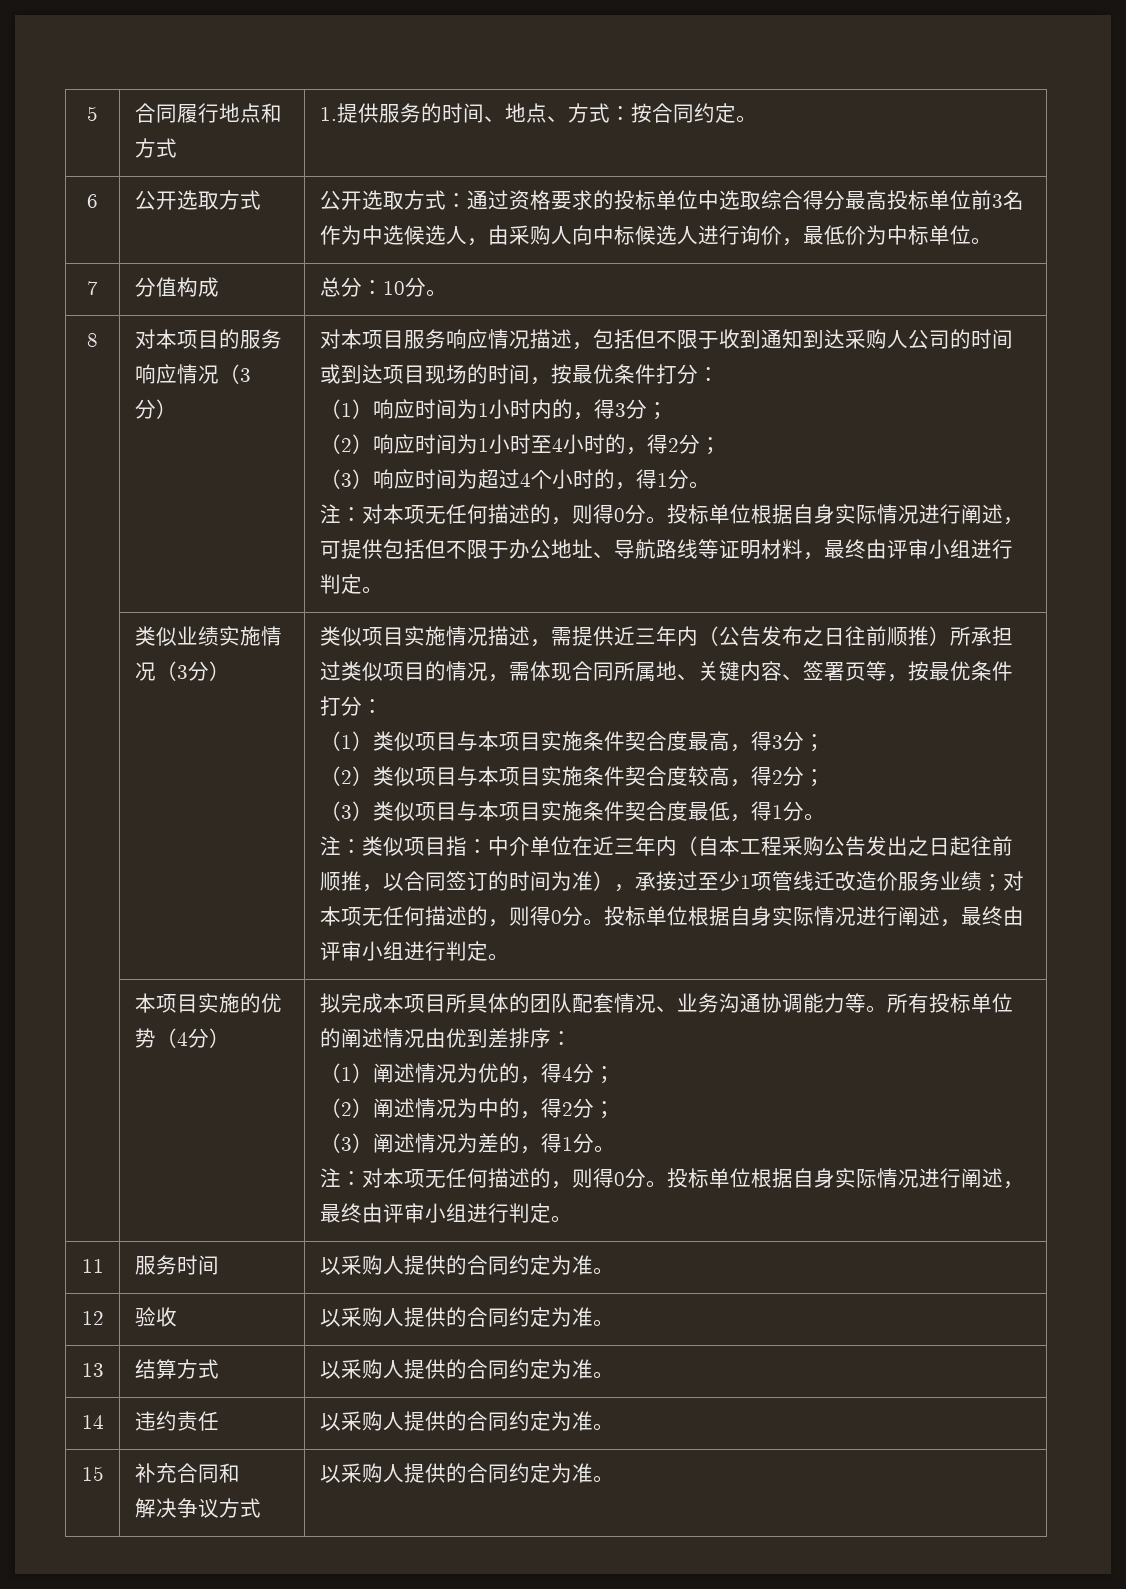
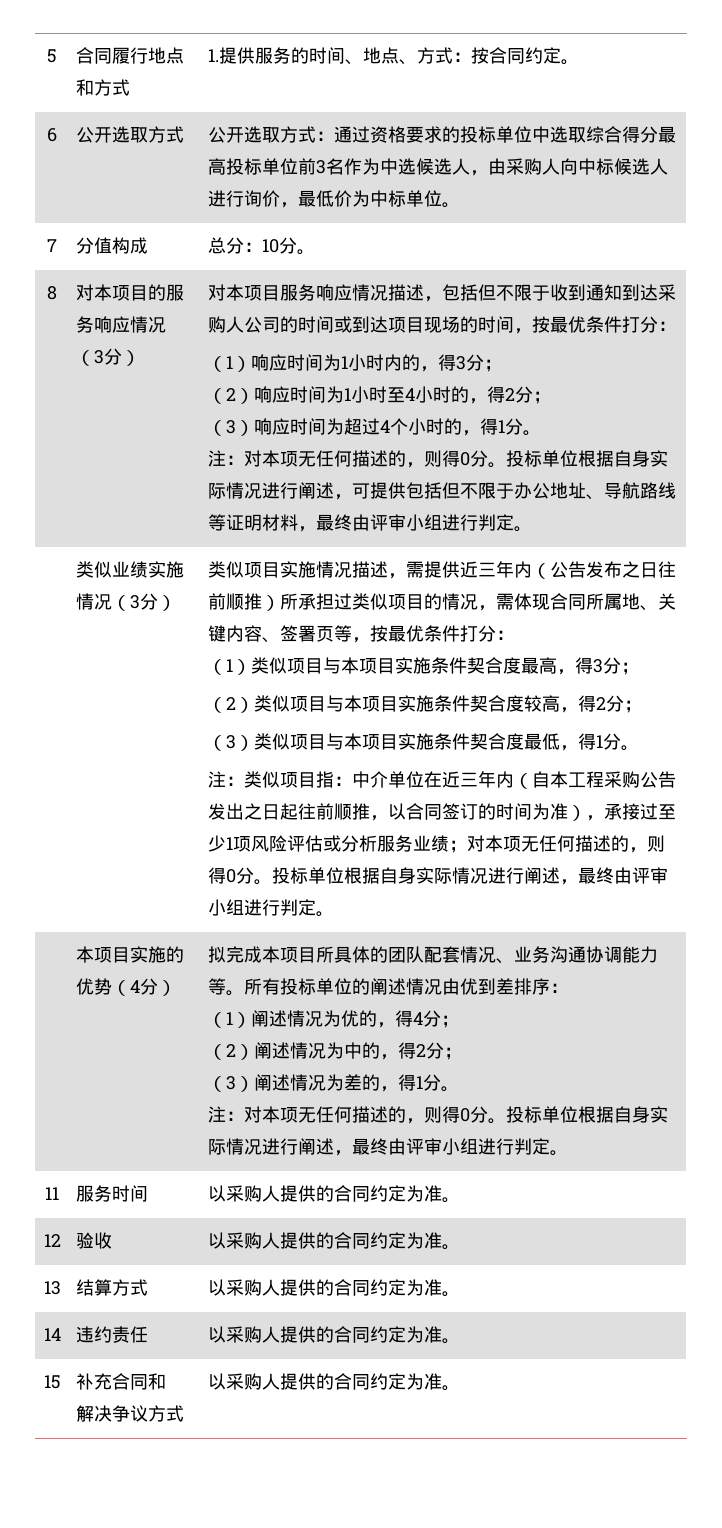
[771,871,898,891] 管线迁改造价 -> [250,835,377,852] 风险评估或分析

